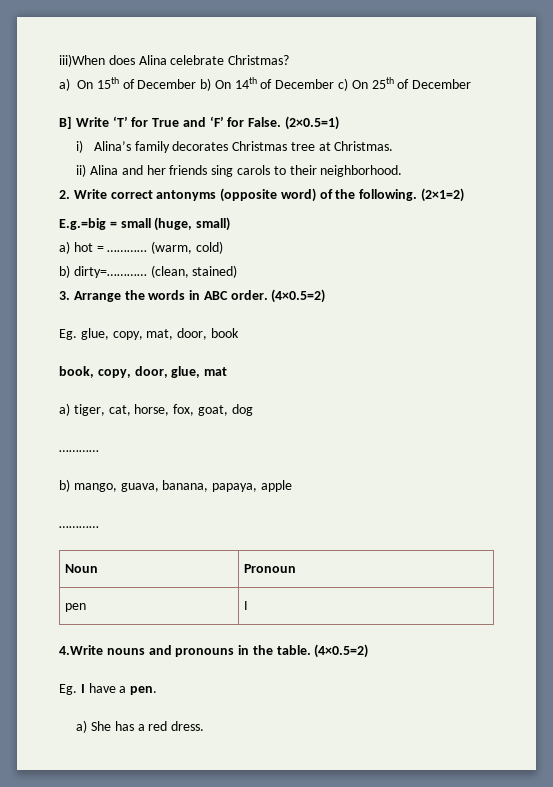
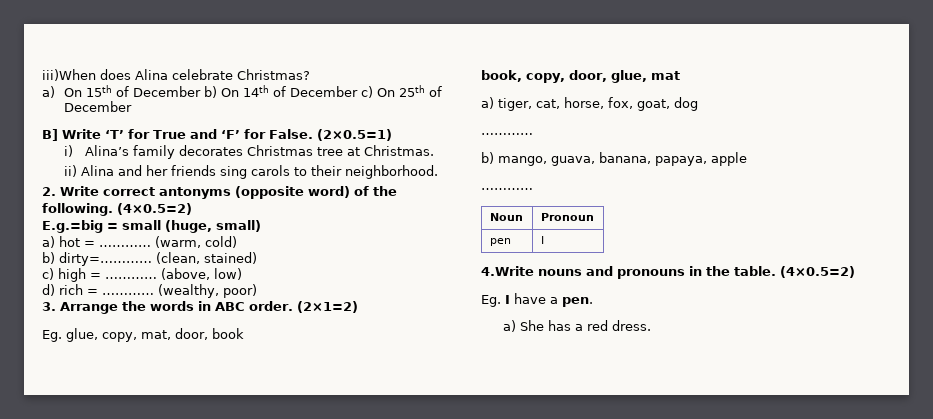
[421,188,465,202] (2×1=2) -> [117,203,192,215] (4×0.5=2)
(238, 271) none -> [42,268,242,282] [42,284,257,298] // c) high = ………… (above, low) // d) rich = ………… (wealthy, poor)
[271,289,326,303] (4×0.5=2) -> [296,301,358,313] (2×1=2)

